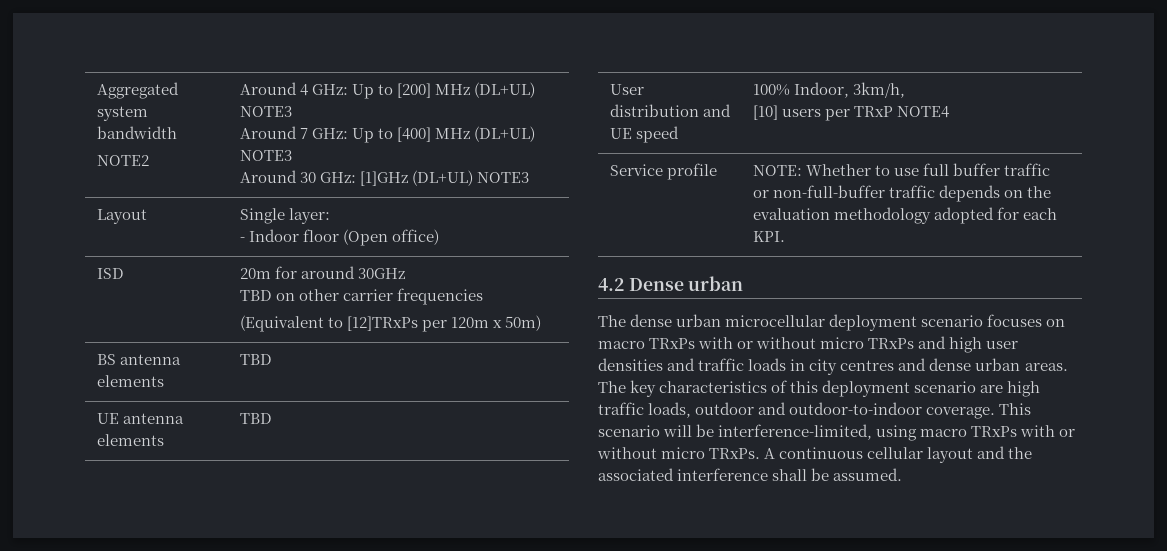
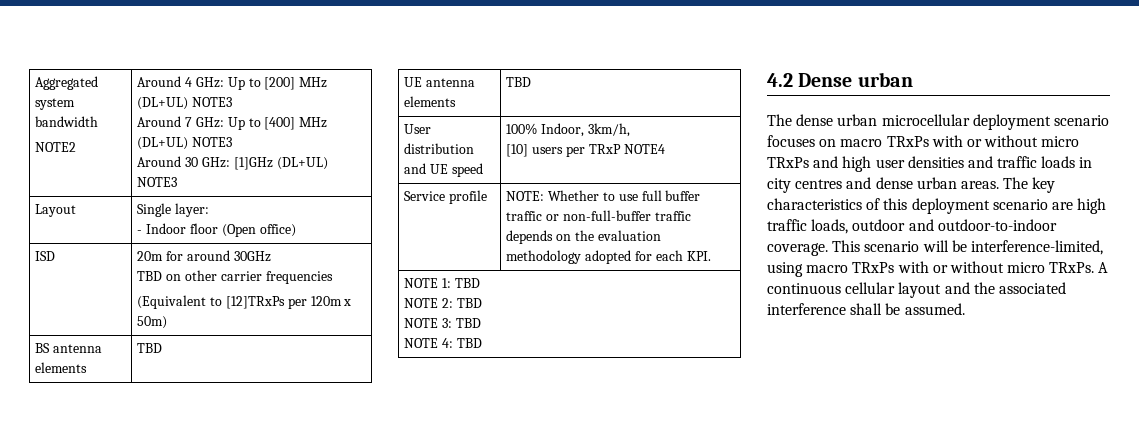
(785, 236) none -> [404,278,480,288] [404,298,482,308] [404,318,481,328] [404,338,482,348] // NOTE 1: TBD // NOTE 2: TBD // NOTE 3: TBD // NOTE 4: TBD

